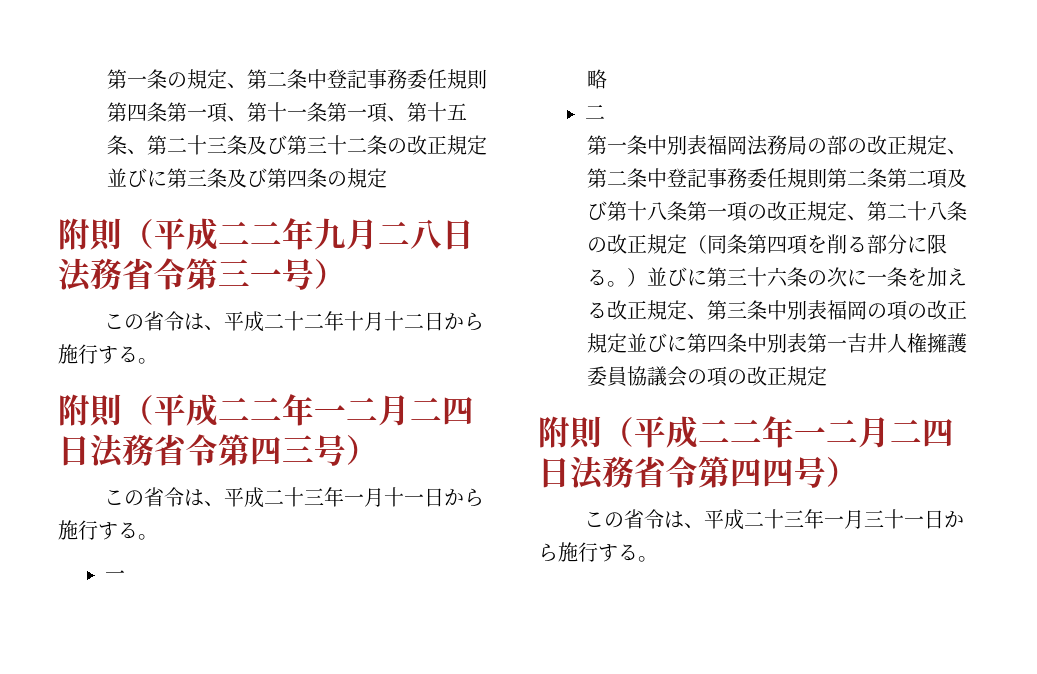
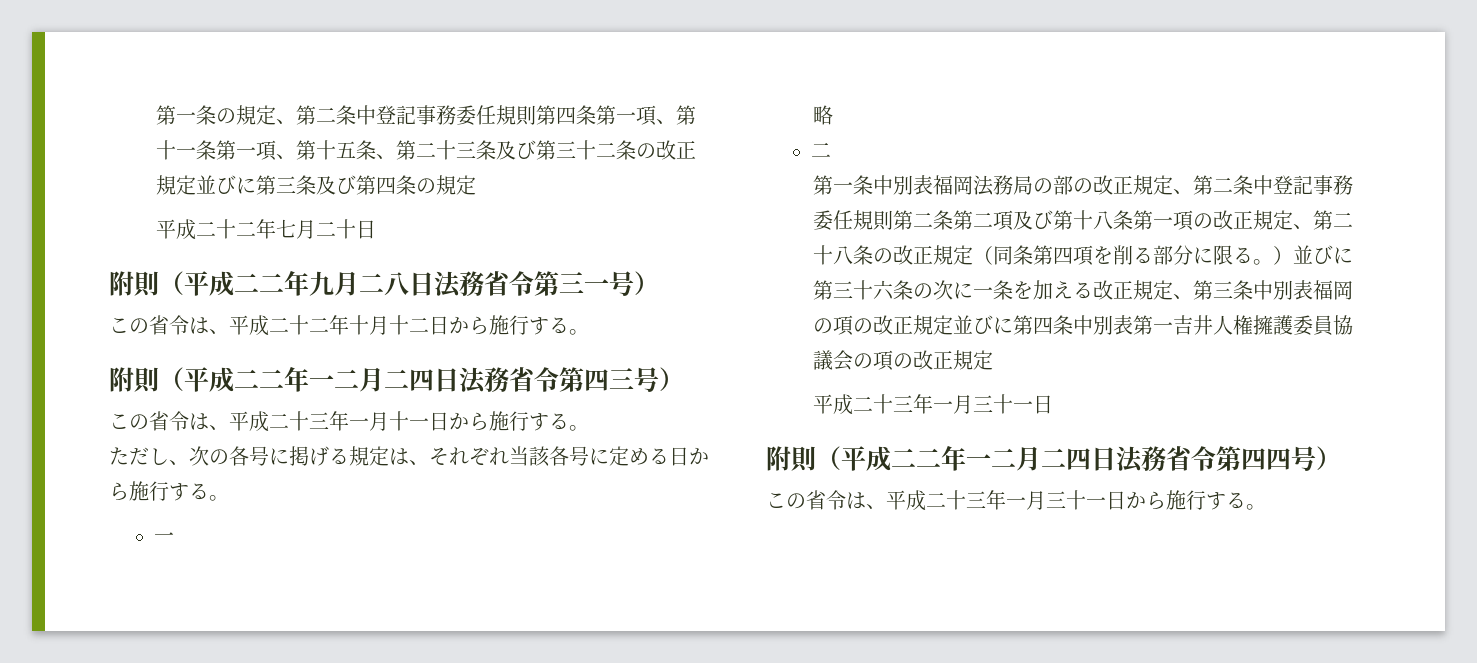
(388, 178) none -> [155,219,376,240] // 平成二十二年七月二十日
(158, 537) none -> [109,446,709,467] [109,481,229,501] // ただし、次の各号に掲げる規定は、それぞれ当該各号に定める日から施行する。
(828, 376) none -> [812,394,1053,415] // 平成二十三年一月三十一日

